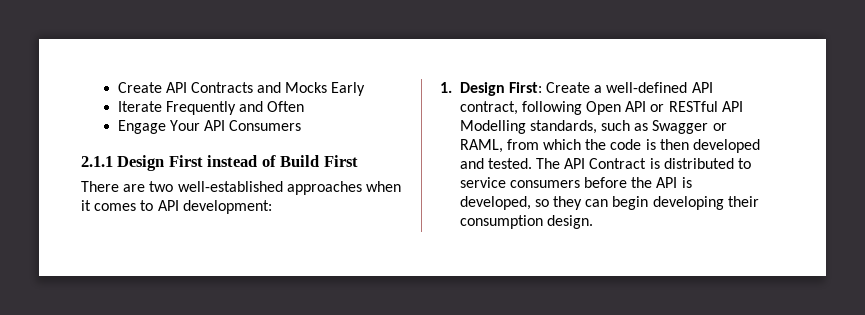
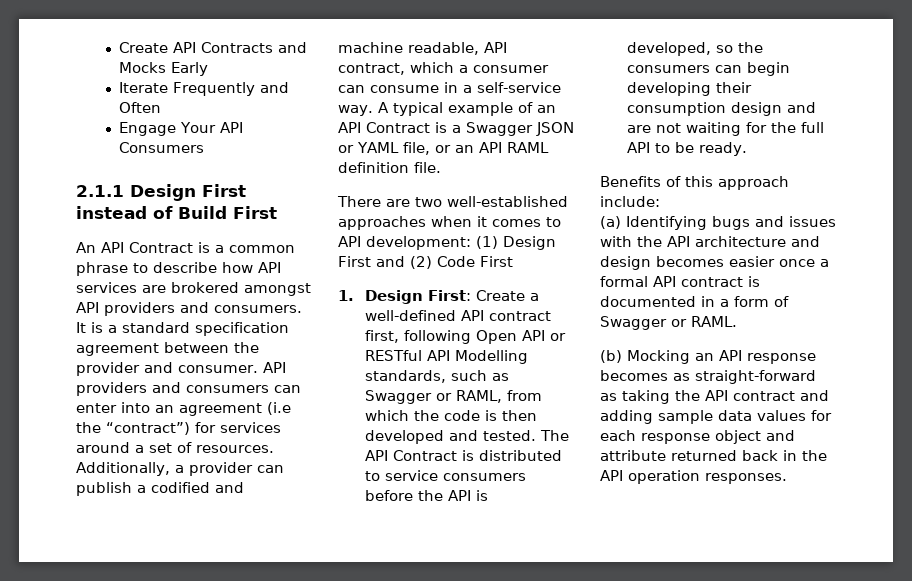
(358, 161) none -> [76,242,295,253] [76,262,281,276] [76,282,311,296] [76,302,302,316] [76,322,289,336] [76,342,259,356] [76,362,286,376] [76,382,301,396] [76,402,291,416] [76,422,281,435] [76,442,274,453] [76,462,284,476] [76,482,244,496] [338,42,507,55] [338,62,549,75] [338,82,561,93] [338,102,556,116] [338,122,574,136] [338,142,549,155] [338,162,441,173] // An API Contract is a common phrase to describe how API services are brokered amongst API providers and consumers. It is a standard specification agreement between the provider and consumer. API providers and consumers can enter into an agreement (i.e the “contract”) for services around a set of resources. Additionally, a provider can publish a codified and machine readable, API contract, which a consumer can consume in a self-service way. A typical example of an API Contract is a Swagger JSON or YAML file, or an API RAML definition file.
(272, 207) none -> [476,236,556,250] [338,256,513,269] (1) Design First and (2) Code First
[459,101,518,115] contract, -> [488,311,551,321] [364,330,399,343] contract first,
[553,196,583,210] they -> [737,42,763,53] [626,65,710,73] the consumers
[546,215,593,229] design. -> [730,102,816,116] [626,122,824,136] [626,142,747,156] [600,176,789,190] [600,196,660,207] [600,216,836,230] [600,236,820,247] [600,256,829,270] [600,276,760,287] [600,296,789,307] [600,316,737,330] [600,350,816,364] [600,370,816,384] [600,390,829,404] [600,410,832,424] [600,430,795,444] [600,450,827,461] [600,470,787,484] design and are not waiting for the full API to be ready. // Benefits of this approach include: // (a) Identifying bugs and issues with the API architecture and design becomes easier once a formal API contract is documented in a form of Swagger or RAML. // (b) Mocking an API response becomes as straight-forward as taking the API contract and adding sample data values for each response object and attribute returned back in the API operation responses.

